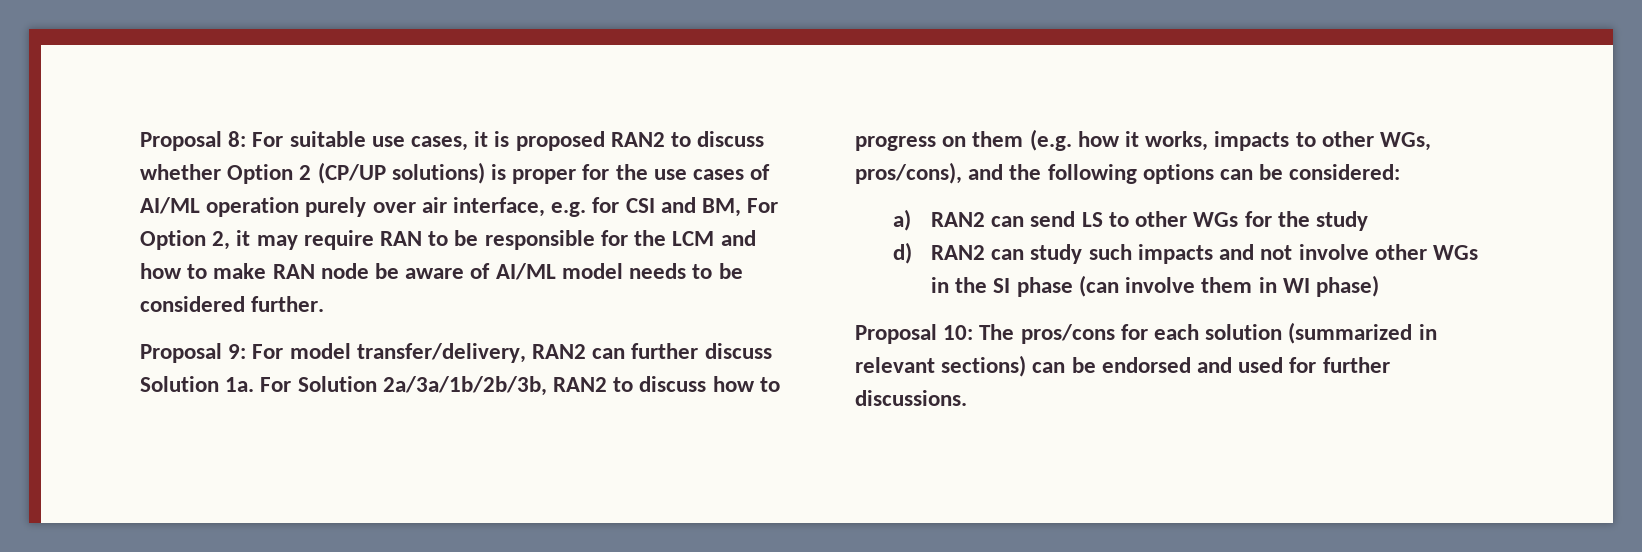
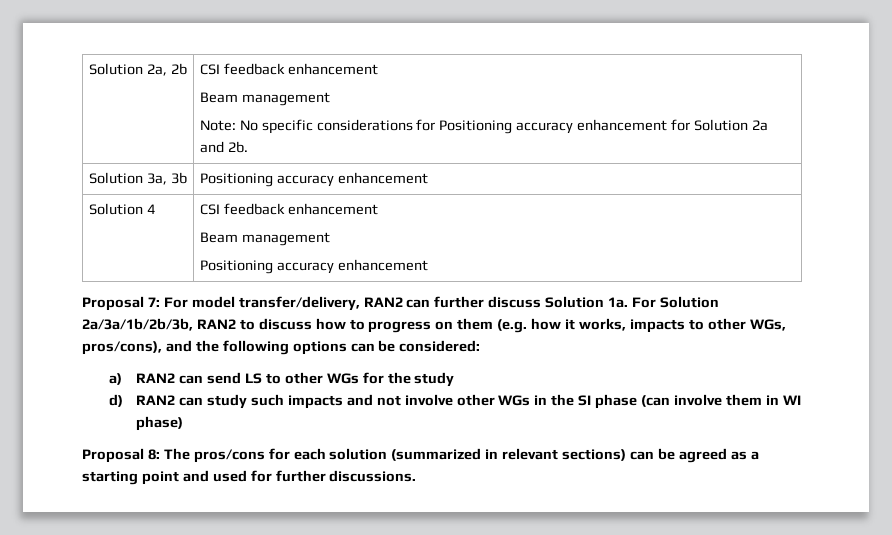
[140,131,765,151] [140,162,771,184] [140,197,779,217] [140,230,756,250] [140,263,743,280] [140,296,325,312] [140,343,247,363] Proposal 8: For suitable use cases, it is proposed RAN2 to discuss whether Option 2 (CP/UP solutions) is proper for the use cases of AI/ML operation purely over air interface, e.g. for CSI and BM, For Option 2, it may require RAN to be responsible for the LCM and how to make RAN node be aware of AI/ML model needs to be considered further. // Proposal 9: -> [88,63,187,76] [199,63,378,75] [199,92,330,106] [199,119,768,134] [199,141,248,153] [88,172,187,185] [199,172,428,187] [88,203,155,215] [199,203,378,215] [199,232,330,246] [199,259,428,274] [82,296,160,311] Solution 2a, 2b | CSI feedback enhancement // Beam management // Note: No specific considerations for Positioning accuracy enhancement for Solution 2a and 2b. // Solution 3a, 3b | Positioning accuracy enhancement // Solution 4 | CSI feedback enhancement // Beam management // Positioning accuracy enhancement // Proposal 7:
[943,325,974,340] 10: -> [147,449,160,460] 8:
[1101,357,1191,373] endorsed -> [678,448,759,463] [82,471,179,485] agreed as a starting point

